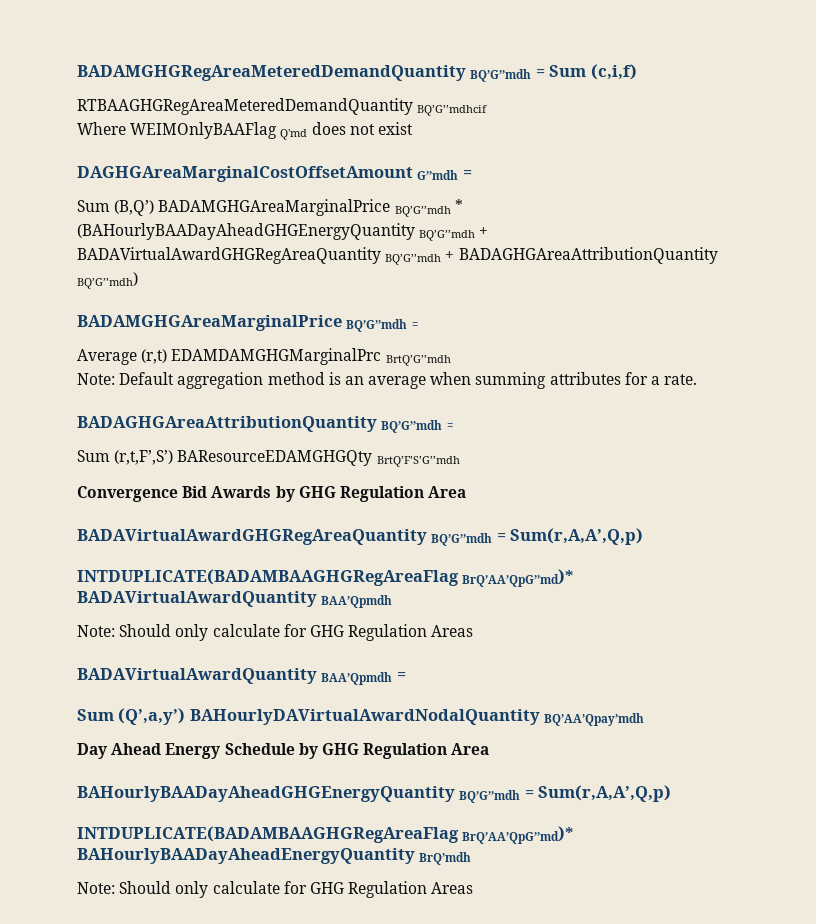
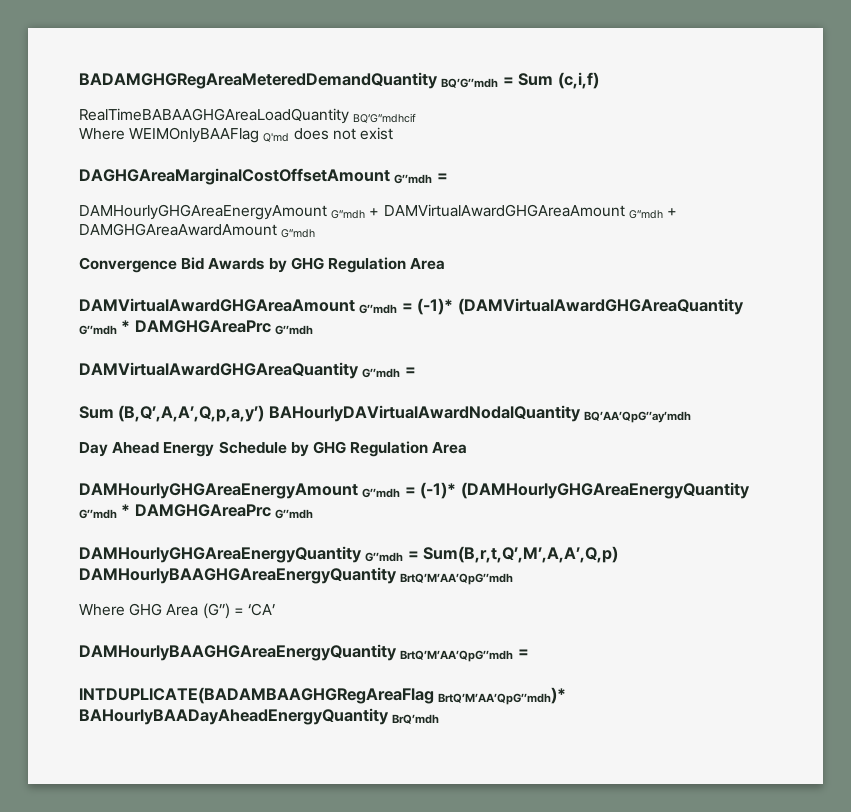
[77,98,413,115] RTBAAGHGRegAreaMeteredDemandQuantity -> [79,108,349,124] RealTimeBABAAGHGAreaLoadQuantity
[77,199,463,217] [77,223,489,241] [77,247,718,265] [77,272,138,289] [77,315,418,332] [77,348,451,366] [77,372,698,389] [77,416,453,433] [77,450,460,467] Sum (B,Q’) BADAMGHGAreaMarginalPrice BQ’G’’mdh * (BAHourlyBAADayAheadGHGEnergyQuantity BQ’G’’mdh + BADAVirtualAwardGHGRegAreaQuantity BQ’G’’mdh + BADAGHGAreaAttributionQuantity BQ’G’’mdh) // BADAMGHGAreaMarginalPrice BQ’G’’mdh = // Average (r,t) EDAMDAMGHGMarginalPrc BrtQ’G’’mdh // Note: Default aggregation method is an average when summing attributes for a rate. // BADAGHGAreaAttributionQuantity BQ’G’’mdh = // Sum (r,t,F’,S’) BAResourceEDAMGHGQty BrtQ’F’S’G’’mdh -> [79,204,677,220] [79,223,316,238] DAMHourlyGHGAreaEnergyAmount G’’mdh + DAMVirtualAwardGHGAreaAmount G’’mdh + DAMGHGAreaAwardAmount G’’mdh
[77,528,644,546] [77,569,574,587] [77,591,393,608] [77,624,474,641] [77,668,406,685] [77,708,645,726] BADAVirtualAwardGHGRegAreaQuantity BQ’G’’mdh = Sum(r,A,A’,Q,p) // INTDUPLICATE(BADAMBAAGHGRegAreaFlag BrQ’AA’QpG’’md)* BADAVirtualAwardQuantity BAA’Qpmdh // Note: Should only calculate for GHG Regulation Areas // BADAVirtualAwardQuantity BAA’Qpmdh = // Sum (Q’,a,y’) BAHourlyDAVirtualAwardNodalQuantity BQ’AA’Qpay’mdh -> [79,298,744,315] [79,320,314,335] [79,362,416,379] [79,405,692,423] DAMVirtualAwardGHGAreaAmount G’’mdh = (-1)* (DAMVirtualAwardGHGAreaQuantity G’’mdh * DAMGHGAreaPrc G’’mdh // DAMVirtualAwardGHGAreaQuantity G’’mdh = // Sum (B,Q’,A,A’,Q,p,a,y’) BAHourlyDAVirtualAwardNodalQuantity BQ’AA’QpG’’ay’mdh
[77,785,672,803] [77,826,574,844] BAHourlyBAADayAheadGHGEnergyQuantity BQ’G’’mdh = Sum(r,A,A’,Q,p) // INTDUPLICATE(BADAMBAAGHGRegAreaFlag BrQ’AA’QpG’’md)* -> [79,482,750,499] [79,504,314,519] [79,546,619,563] [79,567,514,585] [79,603,275,619] [79,644,529,662] [79,687,567,705] DAMHourlyGHGAreaEnergyAmount G’’mdh = (-1)* (DAMHourlyGHGAreaEnergyQuantity G’’mdh * DAMGHGAreaPrc G’’mdh // DAMHourlyGHGAreaEnergyQuantity G’’mdh = Sum(B,r,t,Q’,M’,A,A’,Q,p) DAMHourlyBAAGHGAreaEnergyQuantity BrtQ’M’AA’QpG’’mdh // Where GHG Area (G’’) = ‘CA’ // DAMHourlyBAAGHGAreaEnergyQuantity BrtQ’M’AA’QpG’’mdh = // INTDUPLICATE(BADAMBAAGHGRegAreaFlag BrtQ’M’AA’QpG’’mdh)*
[77,881,474,898] // Note: Should only calculate for GHG Regulation Areas -> (440, 719) none

